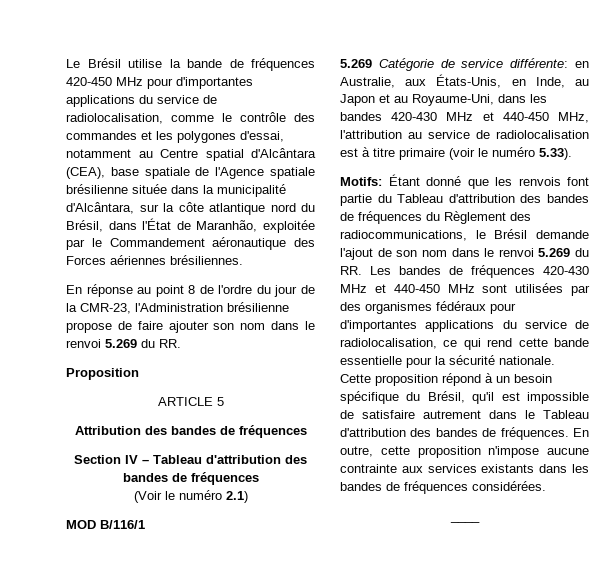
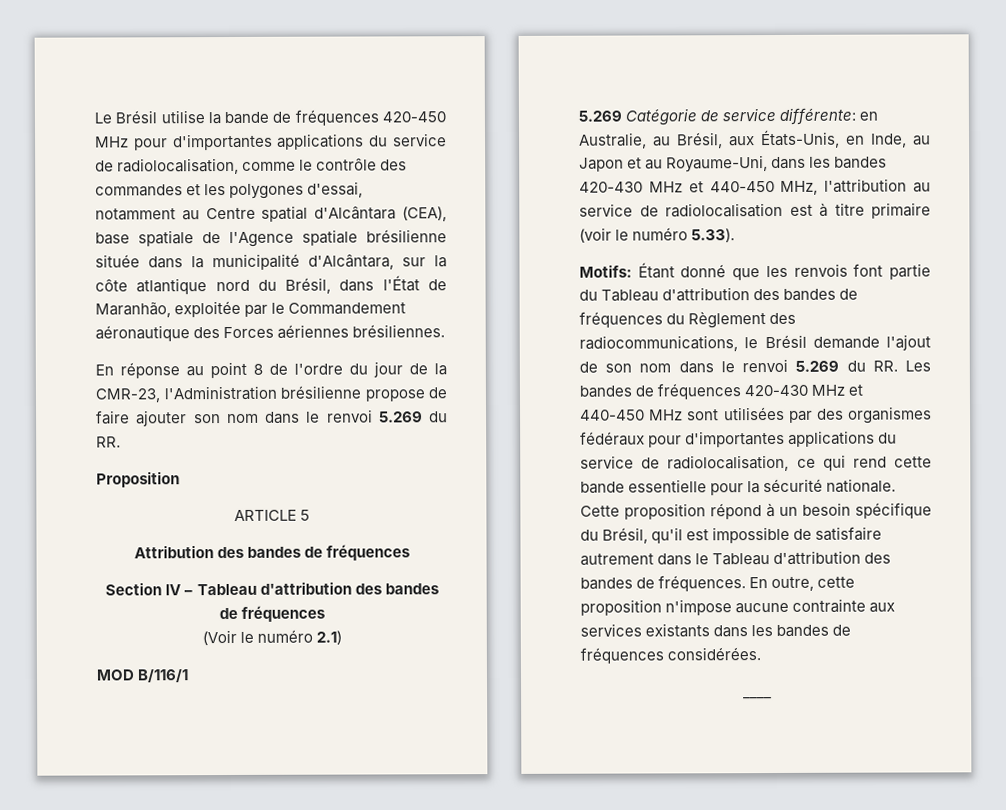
(395, 82) none -> [653,132,723,149] au Brésil,

